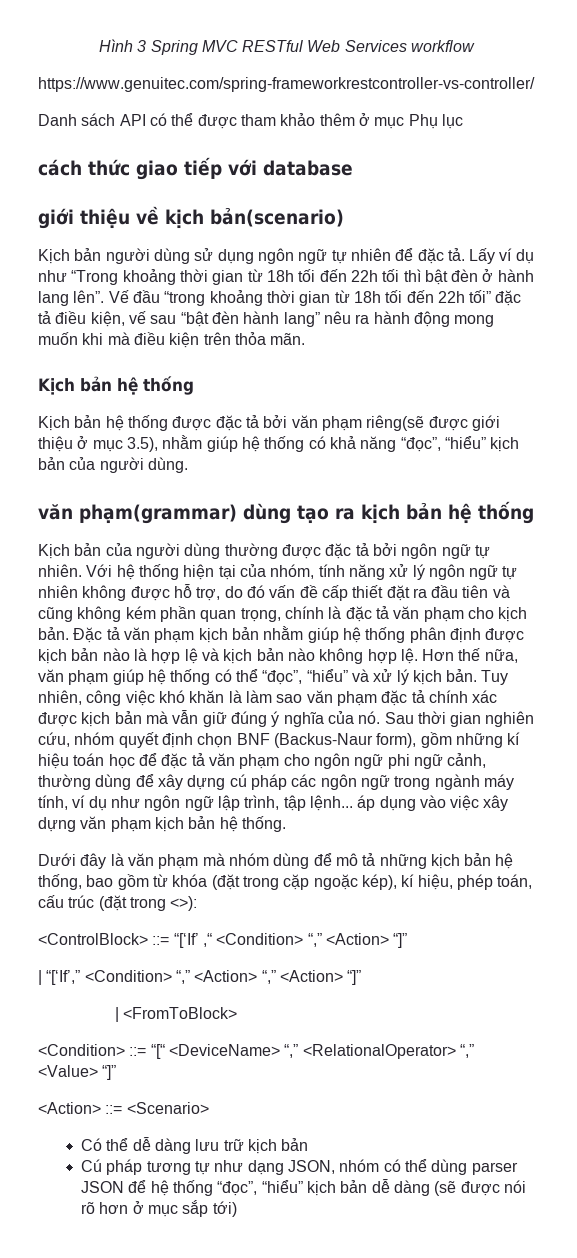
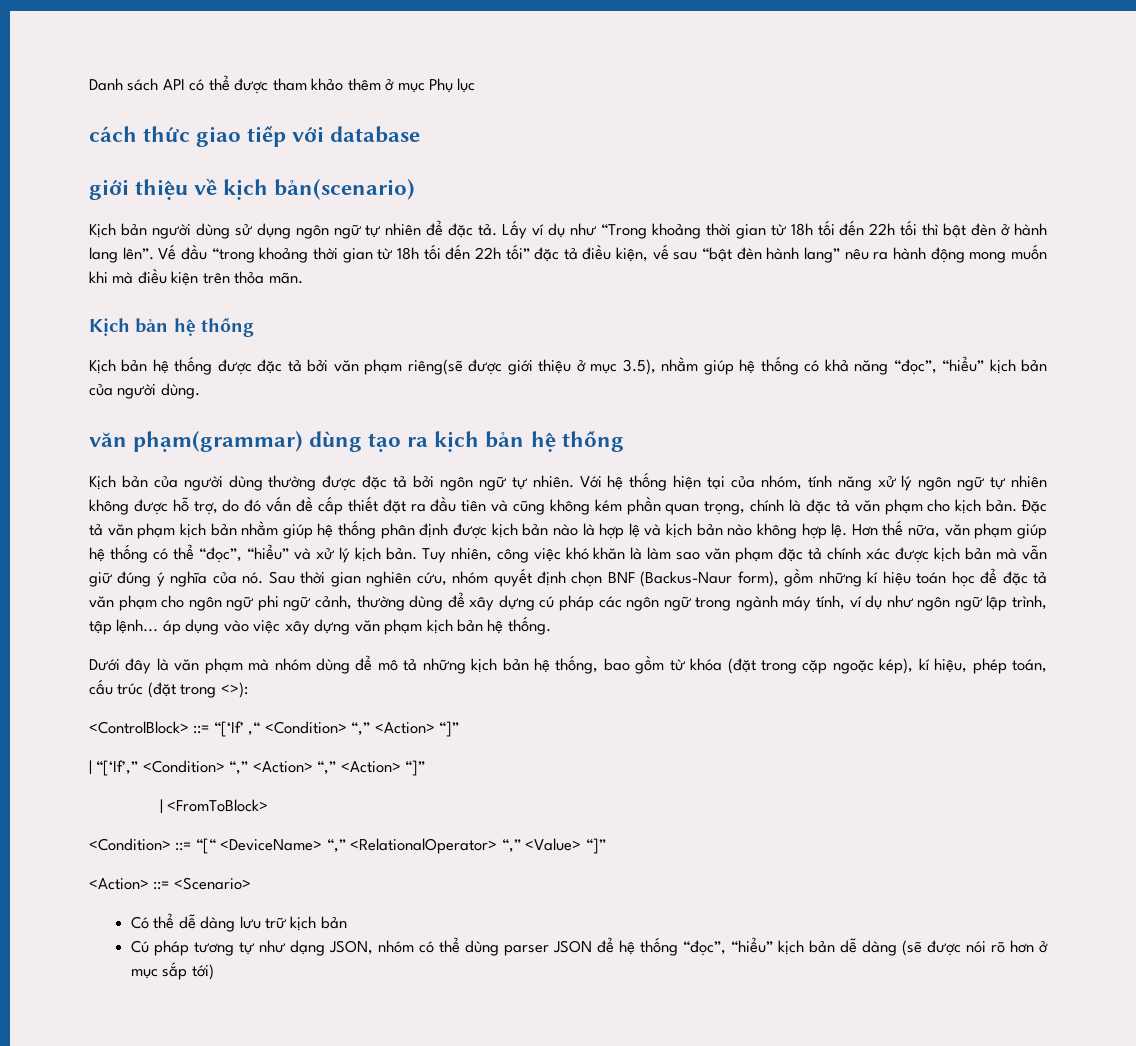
[98,39,476,55] [38,77,535,92] Hình 3 Spring MVC RESTful Web Services workflow // https://www.genuitec.com/spring-frameworkrestcontroller-vs-controller/ // -> (89, 84) none

